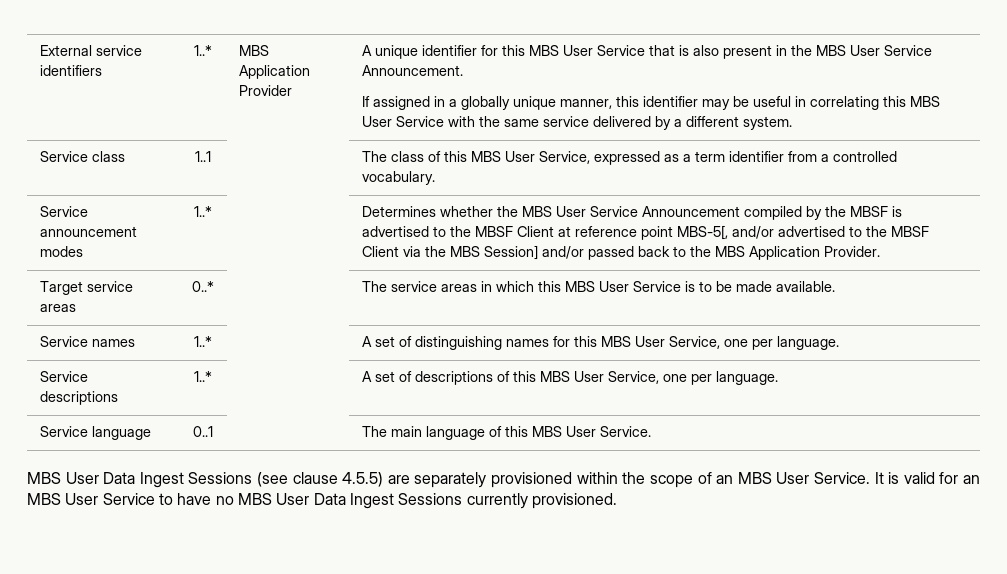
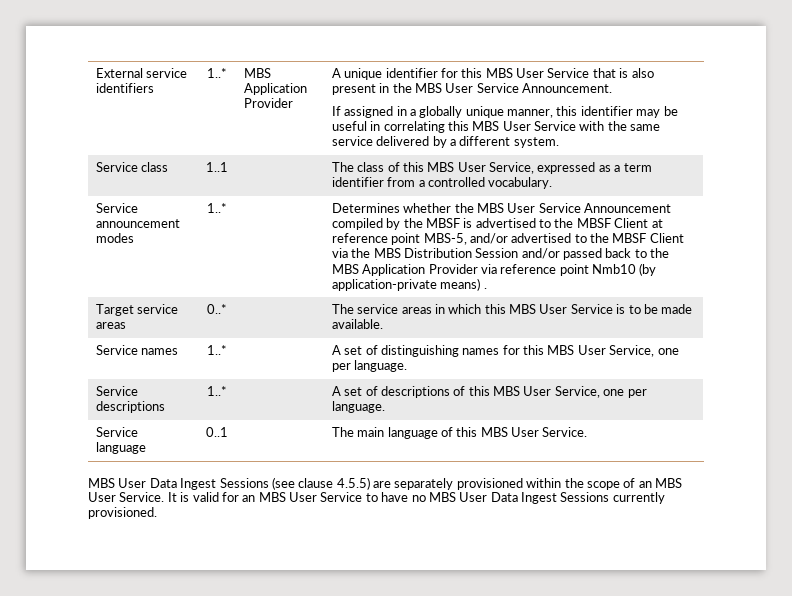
[676,225,728,240] MBS-5[, -> [423,233,467,245] MBS-5,
[483,245,538,260] Session] -> [403,248,519,258] Distribution Session
[823,246,880,257] Provider. -> [428,263,657,276] [331,278,487,291] Provider via reference point Nmb10 (by application-private means) .

